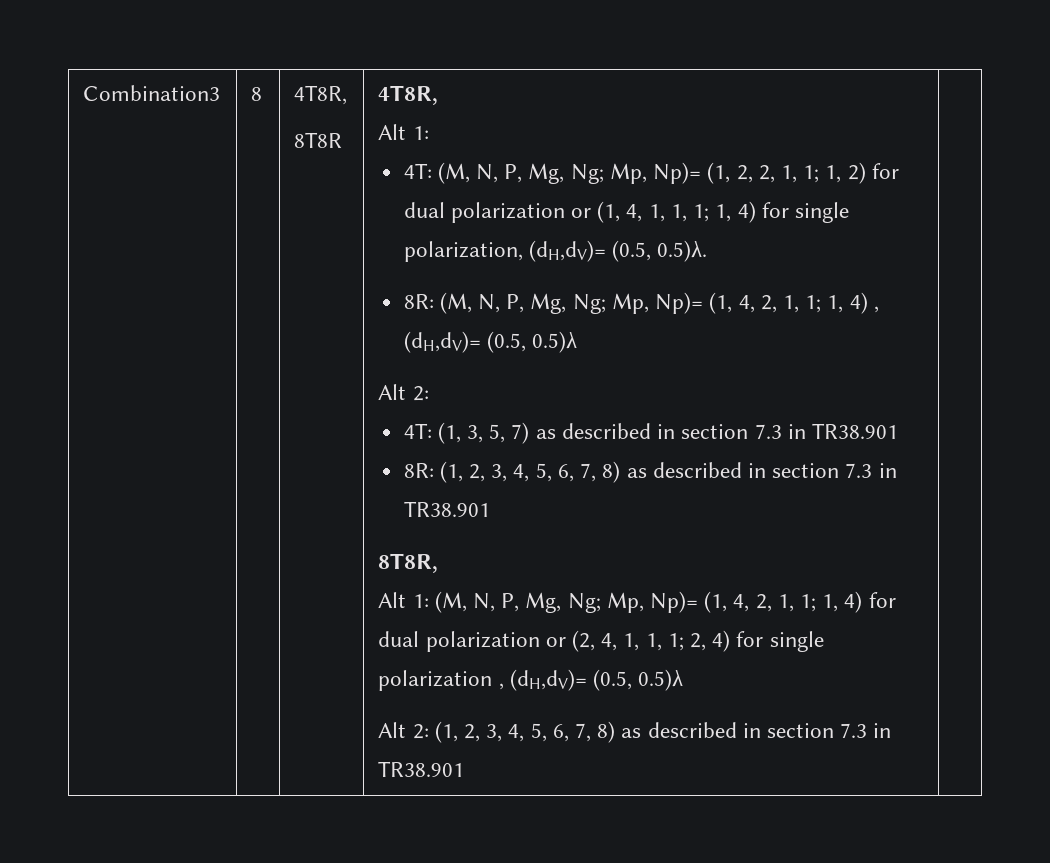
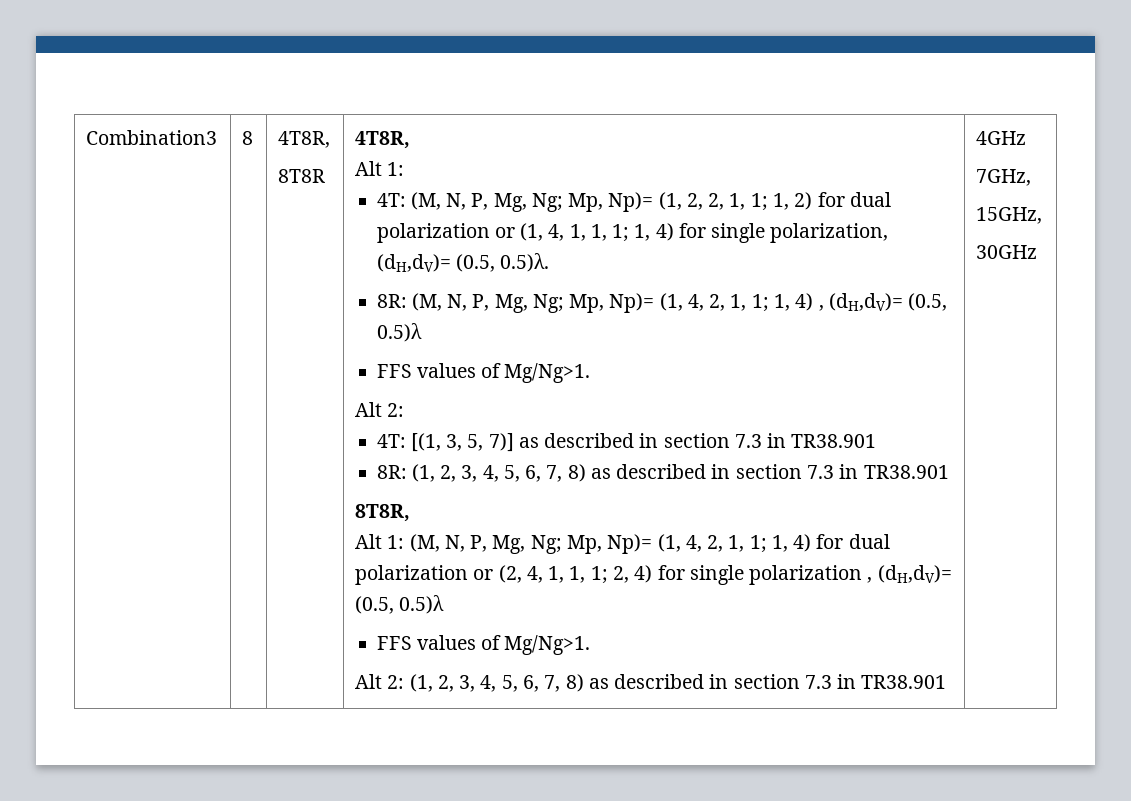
(578, 342) none -> [376,363,591,383] // FFS values of Mg/Ng>1.
[437,422,461,444] (1, -> [410,433,441,452] [(1,
[511,422,530,444] 7) -> [488,433,514,452] 7)]
(684, 680) none -> [376,635,591,655] // FFS values of Mg/Ng>1.
(465, 769) none -> [976,131,1027,145] [976,169,1032,186] [976,207,1043,224] [976,245,1038,259] 4GHz // 7GHz, // 15GHz, // 30GHz

